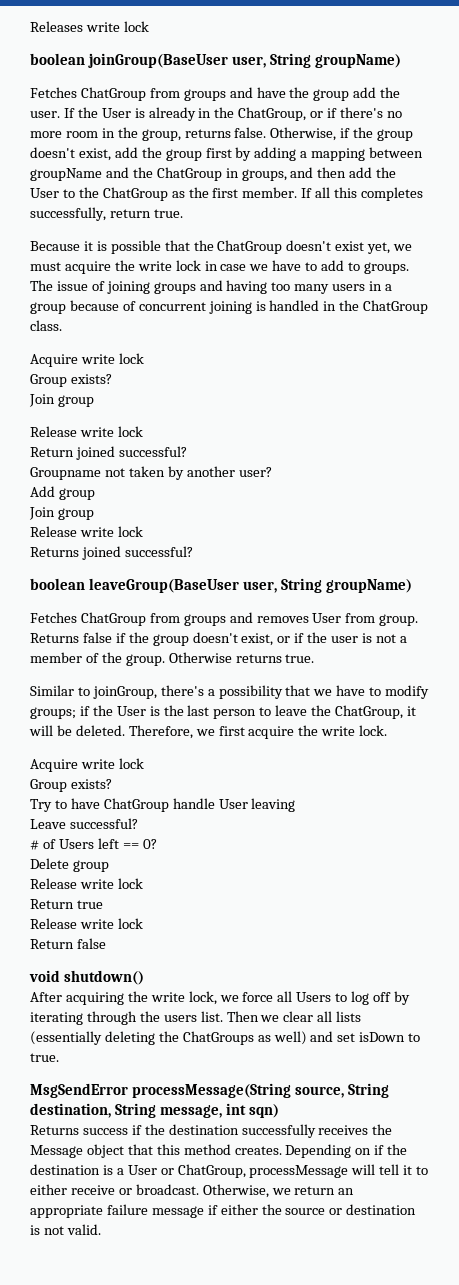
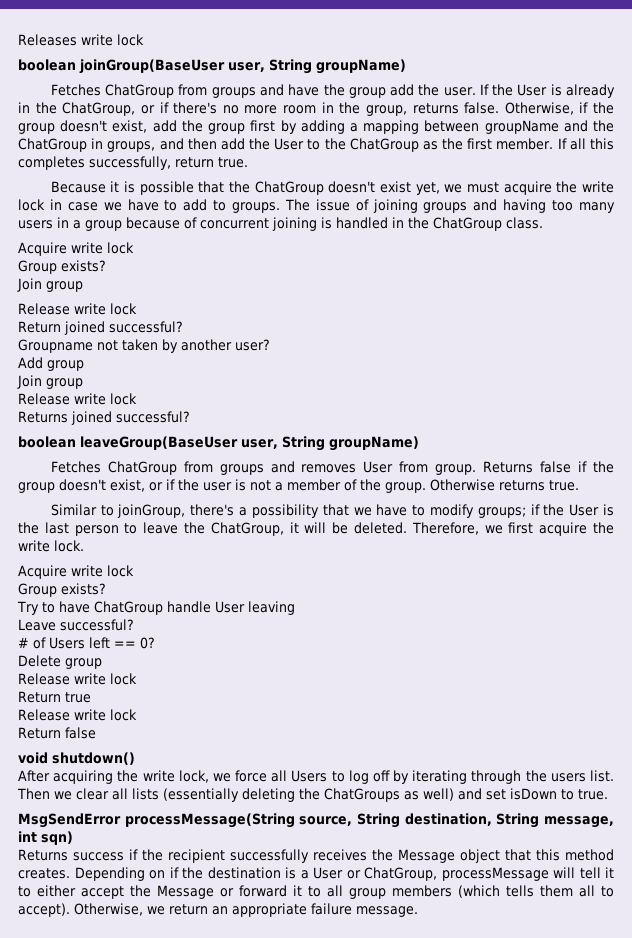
[168,1124,239,1135] destination -> [168,849,225,863] recipient
[70,1184,199,1195] receive or broadcast. -> [81,885,614,899] [18,903,70,917] accept the Message or forward it to all group members (which tells them all to accept).
[151,1204,417,1218] [30,1224,101,1235] message if either the source or destination is not valid. -> [356,906,418,917] message.

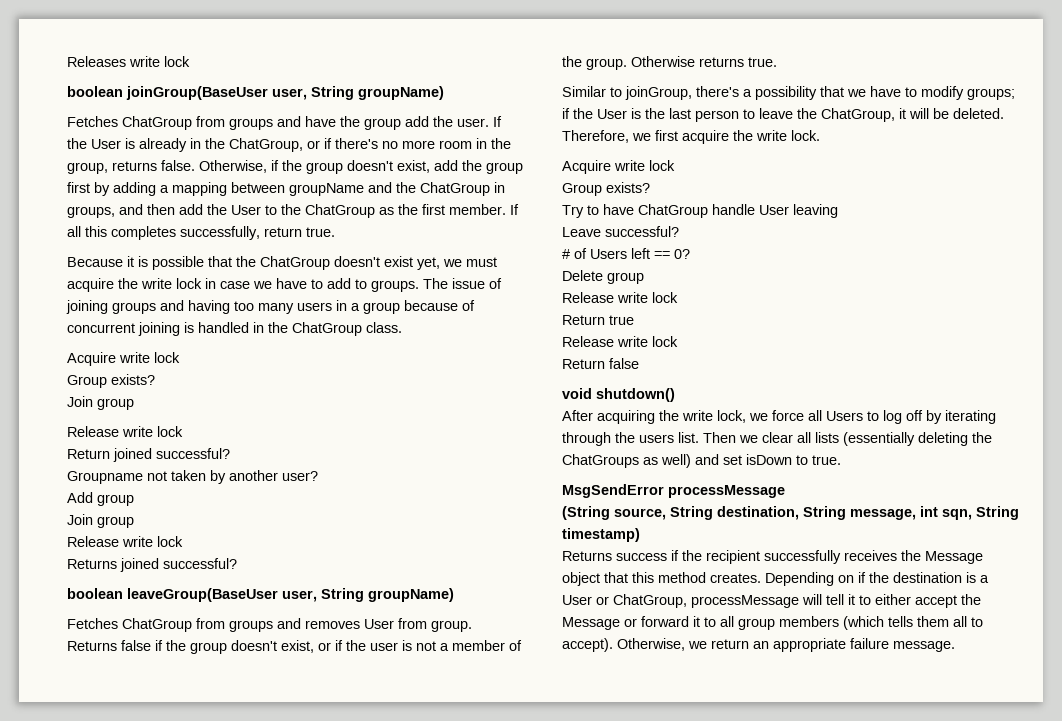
[124,813,295,828] processMessage(String -> [668,485,785,498] [562,506,610,520] processMessage // (String
[41,831,73,845] sqn) -> [942,506,1019,520] [562,528,640,542] sqn, String timestamp)

